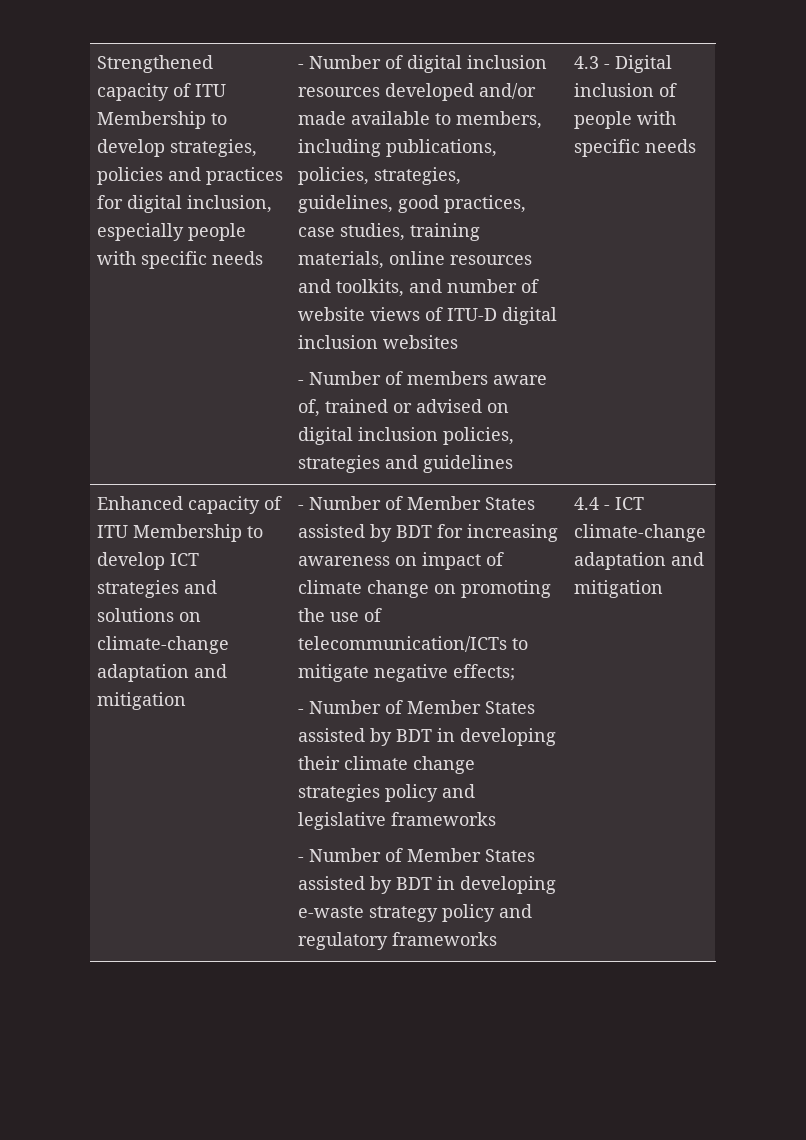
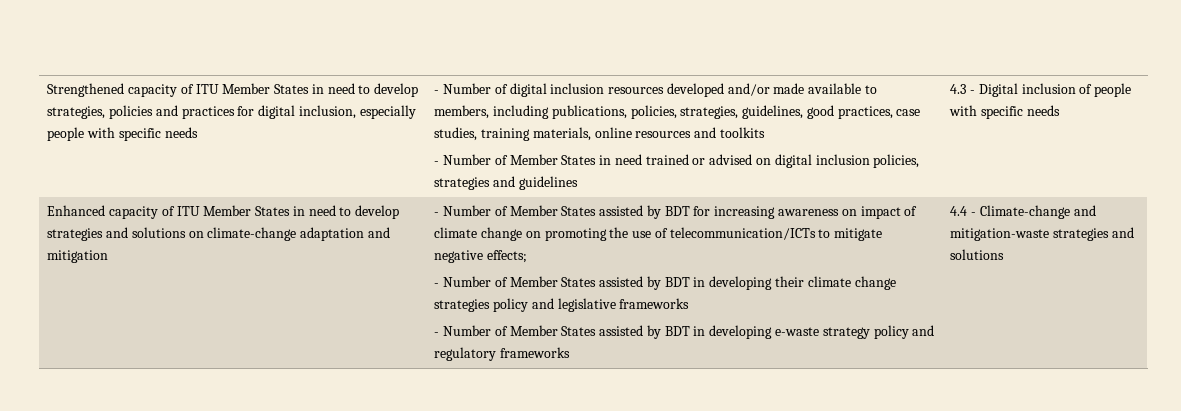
[97,111,207,129] Membership -> [222,83,355,94] Member States in need
[336,279,540,297] [298,307,558,325] [298,335,459,349] [298,371,548,385] [298,399,321,417] toolkits, and number of website views of ITU-D digital inclusion websites // - Number of members aware of, -> [719,127,765,138] [434,154,642,165] toolkits // - Number of Member States in need
[133,524,264,542] [97,552,200,570] Membership to develop ICT -> [203,205,400,219] Member States in need to develop
[615,497,645,510] [574,524,707,542] [574,552,705,570] [574,580,664,598] ICT climate-change adaptation and mitigation -> [979,205,1096,219] [950,227,1134,241] [950,249,1005,260] Climate-change and mitigation-waste strategies and solutions

